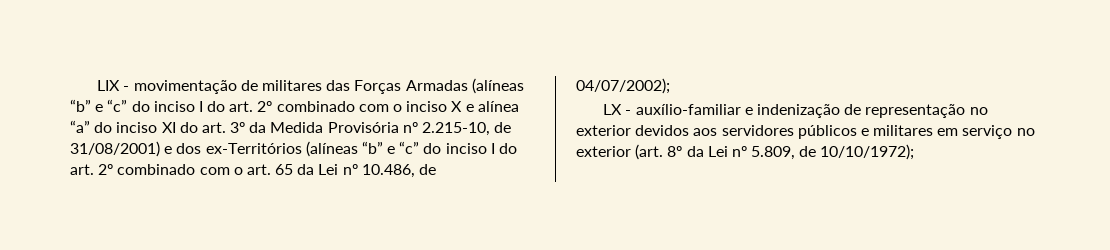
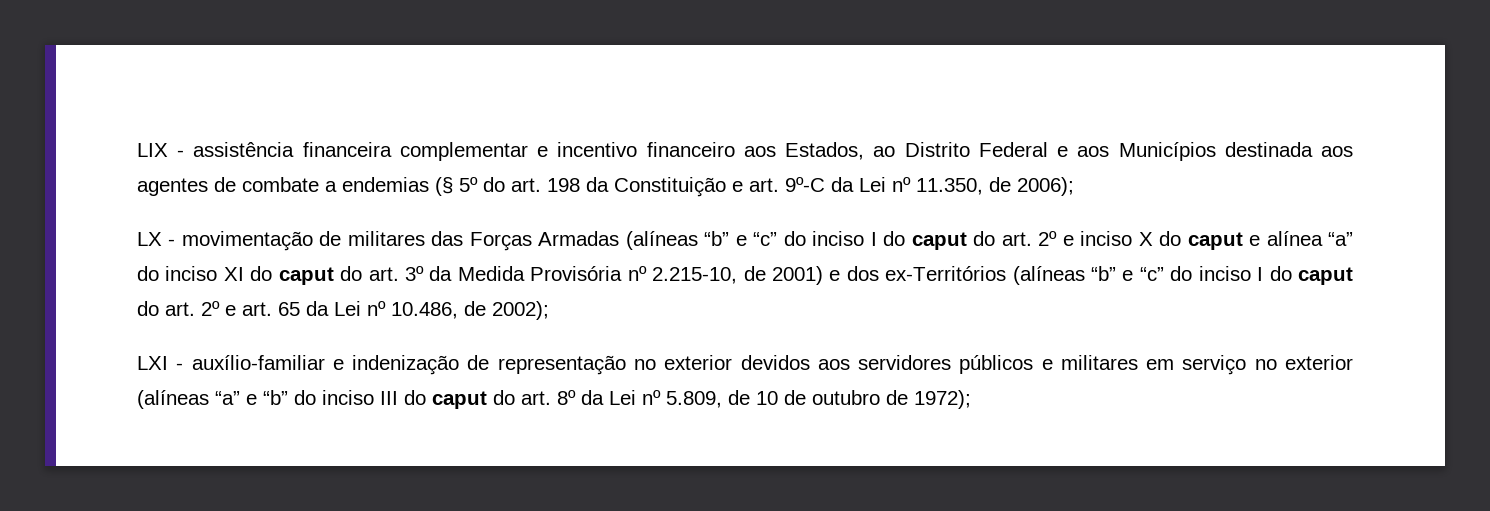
(130, 88) none -> [193,142,1354,161] [137,177,1074,197] [137,232,176,246] assistência financeira complementar e incentivo financeiro aos Estados, ao Distrito Federal e aos Municípios destinada aos agentes de combate a endemias (§ 5º do art. 198 da Constituição e art. 9º-C da Lei nº 11.350, de 2006); // LX -
[229,101,463,112] art. 2º combinado com o inciso X -> [911,231,1243,250] caput do art. 2º e inciso X do caput
(198, 127) none -> [278,266,363,285] caput do
[70,141,160,157] 31/08/2001) -> [771,266,823,285] 2001)
[70,164,243,175] art. 2º combinado com o -> [1297,267,1353,285] [137,301,236,316] caput do art. 2º e
[576,78,670,94] [603,104,623,115] 04/07/2002); // LX -> [492,301,549,320] [137,356,168,370] 2002); // LXI
[635,144,664,160] (art. -> [137,390,551,409] (alíneas “a” e “b” do inciso III do caput do art.
[820,144,915,160] 10/10/1972); -> [756,390,971,409] 10 de outubro de 1972);

